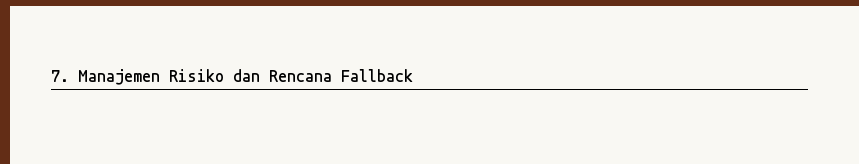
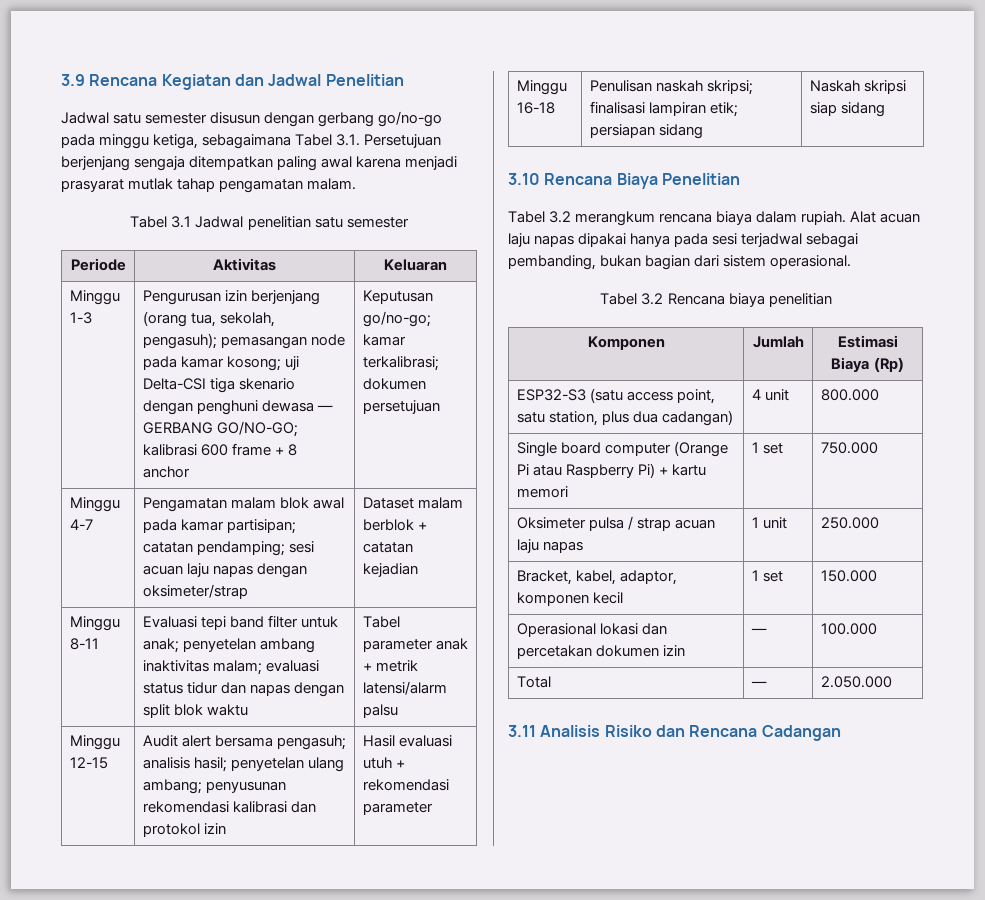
[51,69,160,85] 7. Manajemen -> [61,74,404,90] [61,111,443,127] [61,134,442,149] [61,156,458,171] [61,178,357,193] [130,216,409,230] [70,258,126,271] [213,258,276,271] [384,259,447,271] [69,290,120,305] [69,312,92,324] [142,290,320,305] [142,311,275,327] [142,333,345,349] [142,356,299,371] [142,378,295,393] [142,400,333,415] [142,421,298,437] [142,443,297,456] [142,466,190,478] [362,290,433,304] [362,311,431,327] [362,334,406,346] [362,356,439,371] [362,378,426,390] [362,400,440,414] [69,497,120,512] [69,519,93,530] [142,497,344,512] [142,519,296,534] [142,541,314,556] [142,563,307,578] [142,584,248,599] [362,497,463,509] [362,519,427,531] [362,542,413,553] [362,563,418,577] [69,616,120,631] [69,638,99,650] [142,615,338,630] [142,638,315,653] [142,660,319,675] [142,682,344,697] [142,704,248,718] [362,616,400,628] [362,638,468,652] [362,660,418,672] [362,681,447,695] [362,704,398,718] [69,735,120,750] [69,757,108,769] [142,735,346,750] [142,757,344,772] [142,779,286,794] [142,801,316,813] [142,823,226,837] [362,735,452,747] [362,757,405,769] [362,779,449,791] [362,802,433,815] [516,80,567,95] [516,102,555,114] [589,80,753,95] [589,101,738,117] [589,124,703,139] [809,80,906,94] [809,102,885,117] [508,173,740,189] [508,211,921,226] [508,233,859,248] [508,255,852,270] [600,293,832,307] [587,336,665,350] [752,336,804,348] [837,335,898,348] [831,357,904,372] [516,388,715,404] [516,410,733,426] [751,389,789,401] [820,389,879,401] [516,441,728,457] [516,463,706,478] [516,486,568,498] [751,442,783,454] [820,442,878,454] [516,516,715,531] [516,539,583,553] [751,517,787,529] [820,517,879,529] [516,570,677,585] [516,592,623,606] [751,570,783,582] [820,570,877,582] [516,623,667,637] [516,645,685,659] [750,628,767,634] [820,623,877,635] [516,676,551,688] [750,681,767,687] [820,676,892,688] [508,725,601,737] 3.9 Rencana Kegiatan dan Jadwal Penelitian // Jadwal satu semester disusun dengan gerbang go/no-go pada minggu ketiga, sebagaimana Tabel 3.1. Persetujuan berjenjang sengaja ditempatkan paling awal karena menjadi prasyarat mutlak tahap pengamatan malam. // Tabel 3.1 Jadwal penelitian satu semester // Periode | Aktivitas | Keluaran // Minggu 1-3 | Pengurusan izin berjenjang (orang tua, sekolah, pengasuh); pemasangan node pada kamar kosong; uji Delta-CSI tiga skenario dengan penghuni dewasa — GERBANG GO/NO-GO; kalibrasi 600 frame + 8 anchor | Keputusan go/no-go; kamar terkalibrasi; dokumen persetujuan // Minggu 4-7 | Pengamatan malam blok awal pada kamar partisipan; catatan pendamping; sesi acuan laju napas dengan oksimeter/strap | Dataset malam berblok + catatan kejadian // Minggu 8-11 | Evaluasi tepi band filter untuk anak; penyetelan ambang inaktivitas malam; evaluasi status tidur dan napas dengan split blok waktu | Tabel parameter anak + metrik latensi/alarm palsu // Minggu 12-15 | Audit alert bersama pengasuh; analisis hasil; penyetelan ulang ambang; penyusunan rekomendasi kalibrasi dan protokol izin | Hasil evaluasi utuh + rekomendasi parameter // Minggu 16-18 | Penulisan naskah skripsi; finalisasi lampiran etik; persiapan sidang | Naskah skripsi siap sidang // 3.10 Rencana Biaya Penelitian // Tabel 3.2 merangkum rencana biaya dalam rupiah. Alat acuan laju napas dipakai hanya pada sesi terjadwal sebagai pembanding, bukan bagian dari sistem operasional. // Tabel 3.2 Rencana biaya penelitian // Komponen | Jumlah | Estimasi Biaya (Rp) // ESP32-S3 (satu access point, satu station, plus dua cadangan) | 4 unit | 800.000 // Single board computer (Orange Pi atau Raspberry Pi) + kartu memori | 1 set | 750.000 // Oksimeter pulsa / strap acuan laju napas | 1 unit | 250.000 // Bracket, kabel, adaptor, komponen kecil | 1 set | 150.000 // Operasional lokasi dan percetakan dokumen izin | — | 100.000 // Total | — | 2.050.000 // 3.11 Analisis
[341,69,413,82] Fallback -> [761,725,841,741] Cadangan

